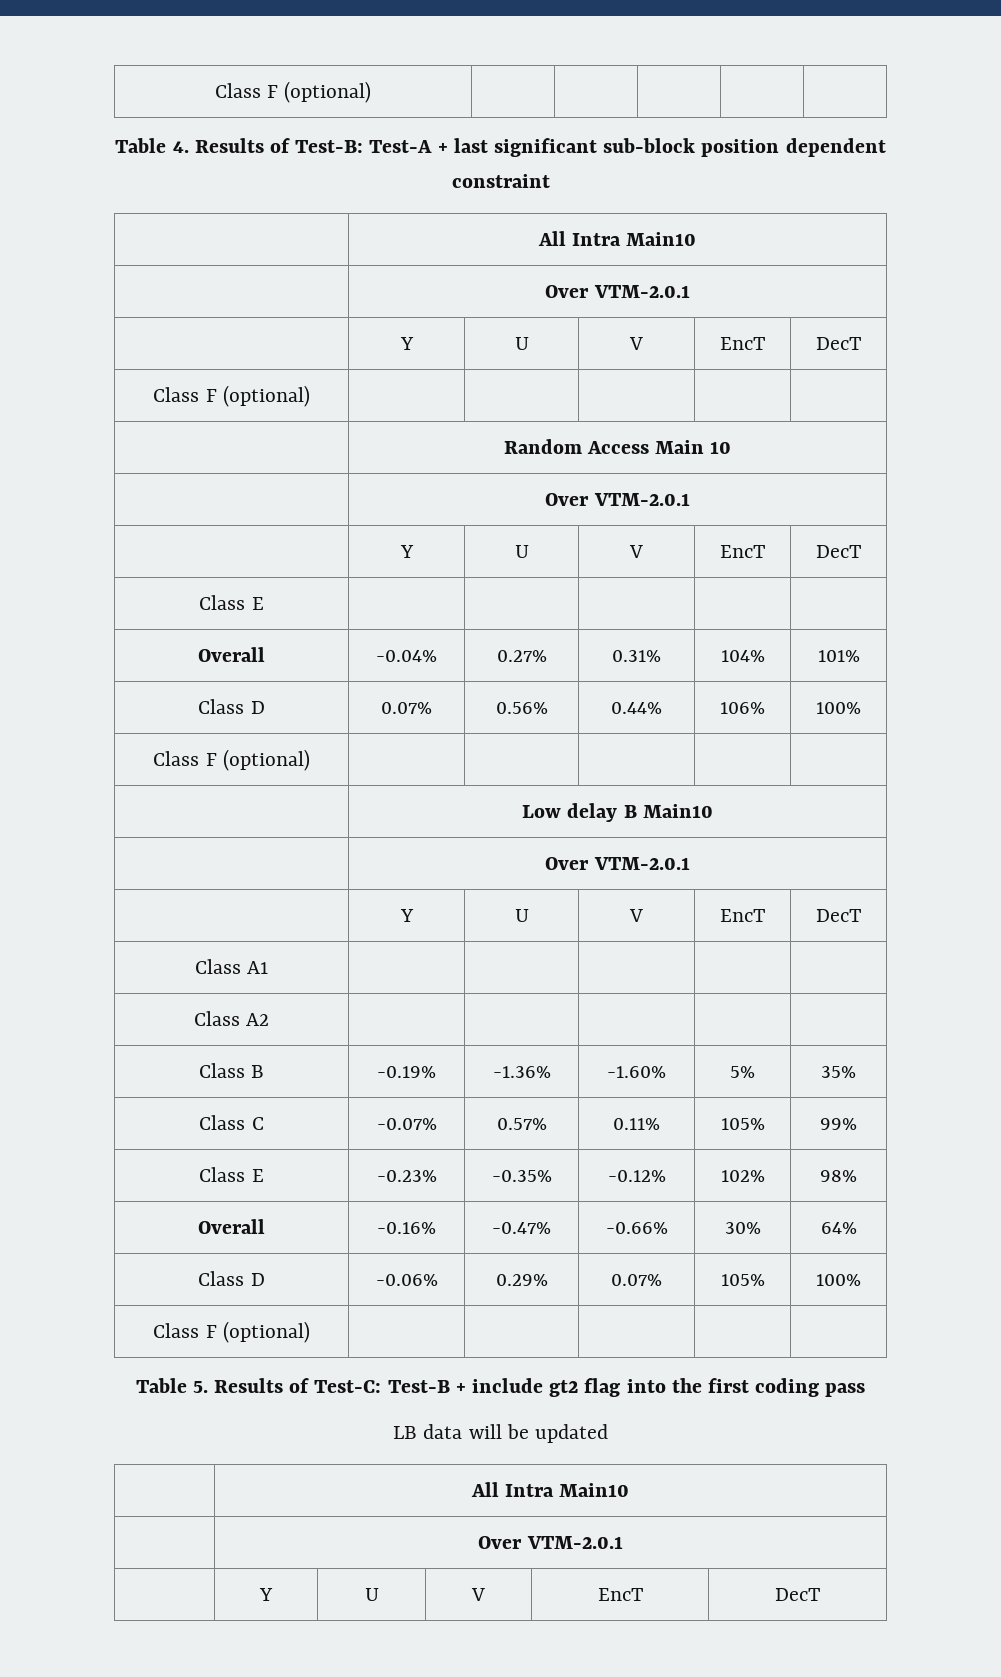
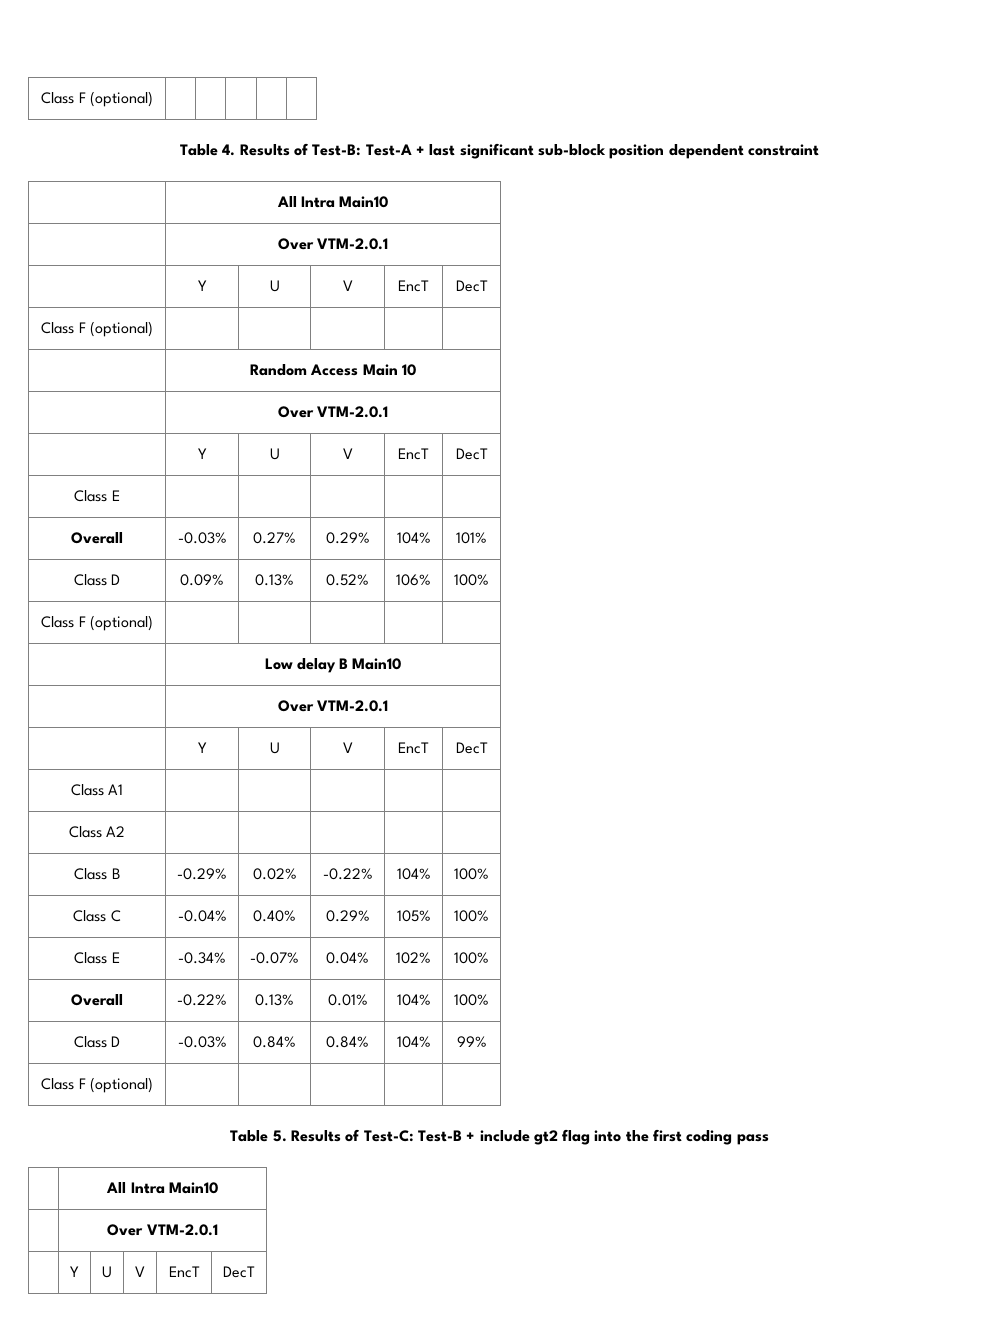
[376,650,437,662] -0.04% -> [177,532,227,544] -0.03%
[612,650,661,662] 0.31% -> [325,532,370,544] 0.29%
[381,702,432,714] [495,702,548,714] [611,702,662,714] 0.07% | 0.56% | 0.44% -> [180,574,224,586] [255,574,294,586] [326,574,369,586] 0.09% | 0.13% | 0.52%
[377,1066,436,1078] [492,1066,551,1078] [607,1066,666,1078] [730,1066,755,1078] [821,1066,856,1078] -0.19% | -1.36% | -1.60% | 5% | 35% -> [177,868,227,880] [252,868,297,880] [322,868,373,880] [396,868,431,880] [454,868,489,880] -0.29% | 0.02% | -0.22% | 104% | 100%
[376,1118,437,1130] [496,1118,547,1130] [613,1118,660,1130] [720,1118,765,1130] [820,1118,857,1130] [199,1167,264,1182] [376,1170,437,1182] [491,1170,552,1182] [607,1170,666,1182] -0.07% | 0.57% | 0.11% | 105% | 99% // Class E | -0.23% | -0.35% | -0.12% -> [177,910,227,922] [253,910,296,922] [325,910,370,922] [396,910,431,922] [454,910,489,922] [74,952,120,964] [178,952,226,964] [250,952,299,964] [326,952,369,964] -0.04% | 0.40% | 0.29% | 105% | 100% // Class E | -0.34% | -0.07% | 0.04%
[820,1170,857,1182] [198,1219,265,1234] [377,1222,436,1234] [492,1222,551,1234] [605,1222,668,1234] [724,1222,761,1234] [820,1222,857,1234] [198,1271,265,1286] [375,1274,438,1286] [495,1274,548,1286] [611,1274,662,1286] [720,1274,765,1286] [816,1274,861,1286] 98% // Overall | -0.16% | -0.47% | -0.66% | 30% | 64% // Class D | -0.06% | 0.29% | 0.07% | 105% | 100% -> [454,952,489,964] [71,994,123,1006] [177,994,227,1006] [255,994,294,1006] [327,994,368,1006] [396,994,431,1006] [454,994,489,1006] [73,1036,121,1048] [177,1036,227,1048] [253,1036,296,1048] [326,1036,369,1048] [396,1036,431,1048] [456,1036,487,1047] 100% // Overall | -0.22% | 0.13% | 0.01% | 104% | 100% // Class D | -0.03% | 0.84% | 0.84% | 104% | 99%
[393,1424,608,1443] // LB data will be updated -> (769, 1139) none

